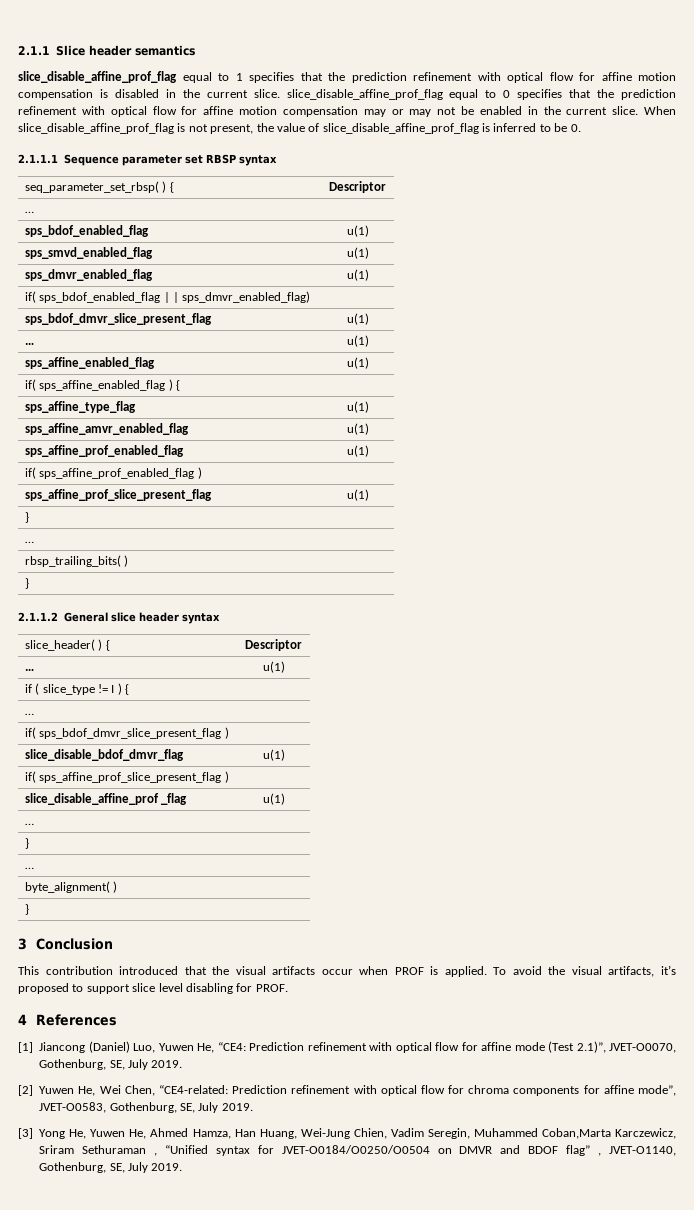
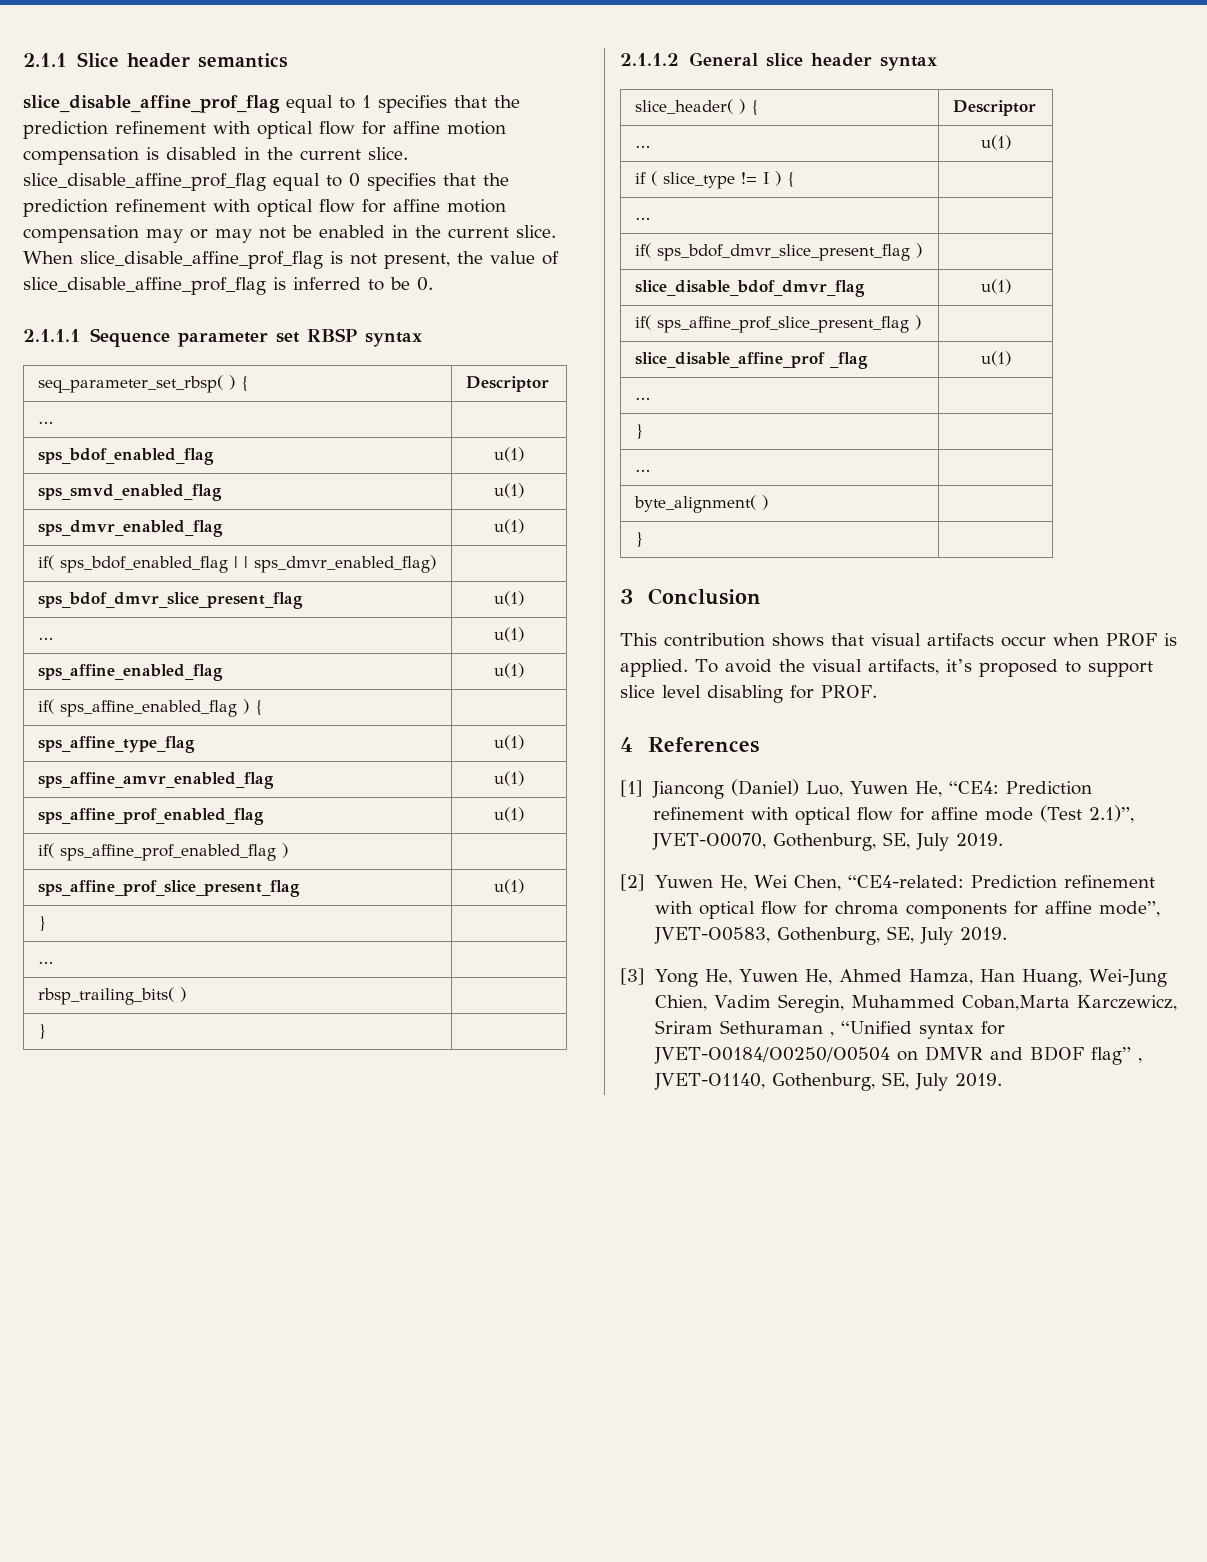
[119,966,230,975] introduced that the -> [772,633,864,647] shows that

